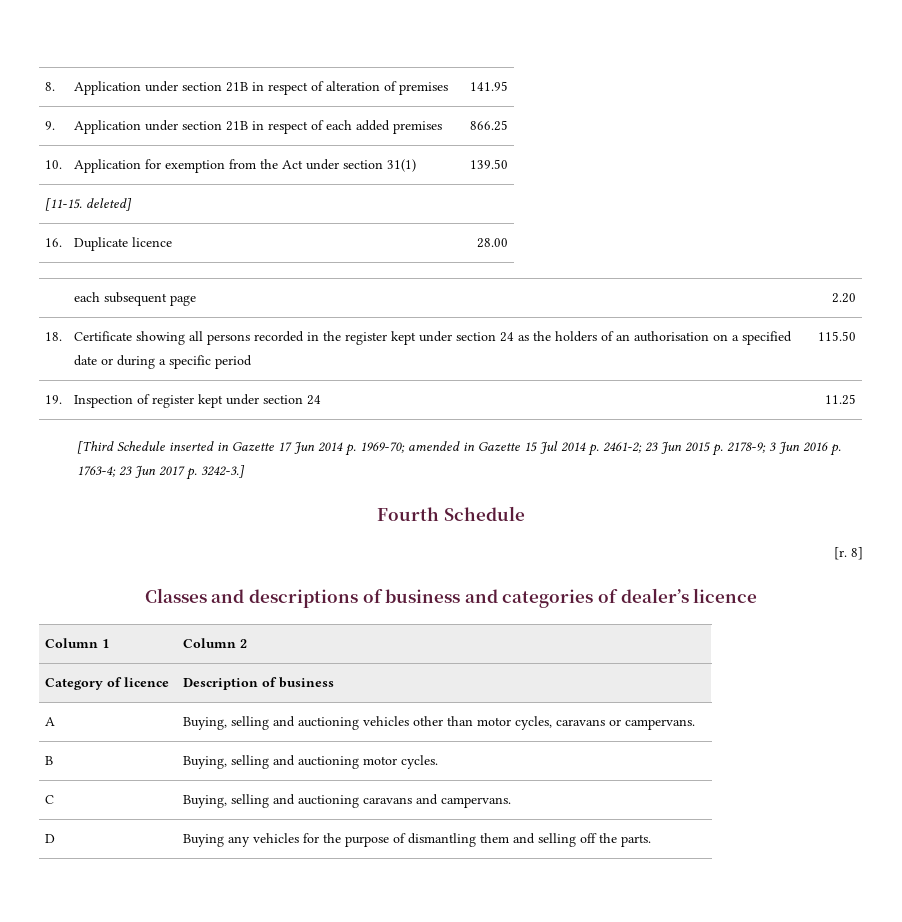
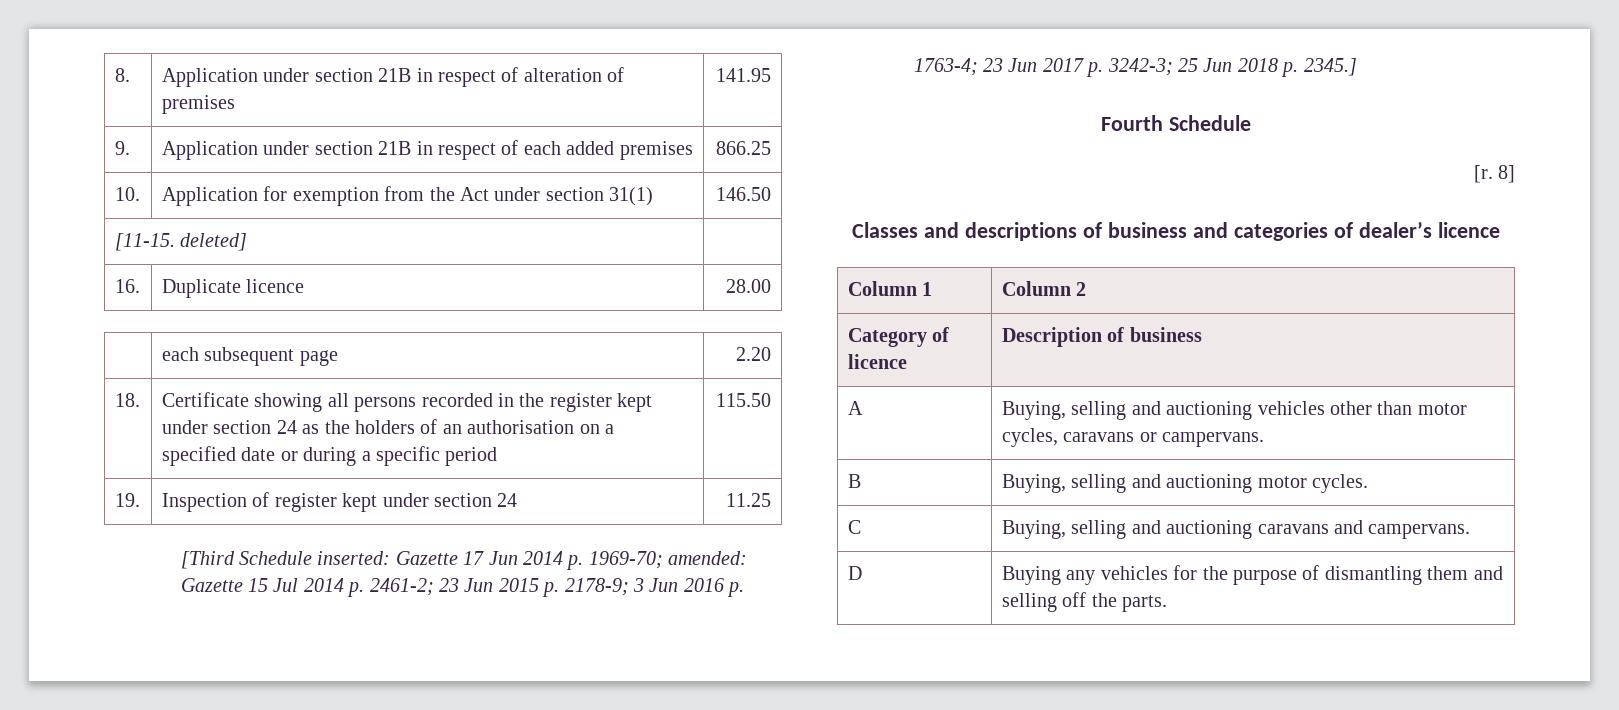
[470,159,509,169] 139.50 -> [716,187,772,201] 146.50
[168,441,229,451] inserted in -> [317,551,391,565] inserted:
[407,441,475,451] amended in -> [668,551,748,565] amended:
[200,465,245,478] 3242-3.] -> [1107,58,1357,77] 3242-3; 25 Jun 2018 p. 2345.]

